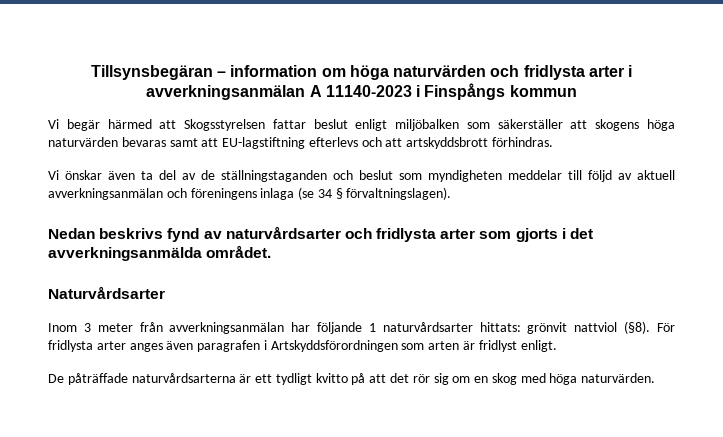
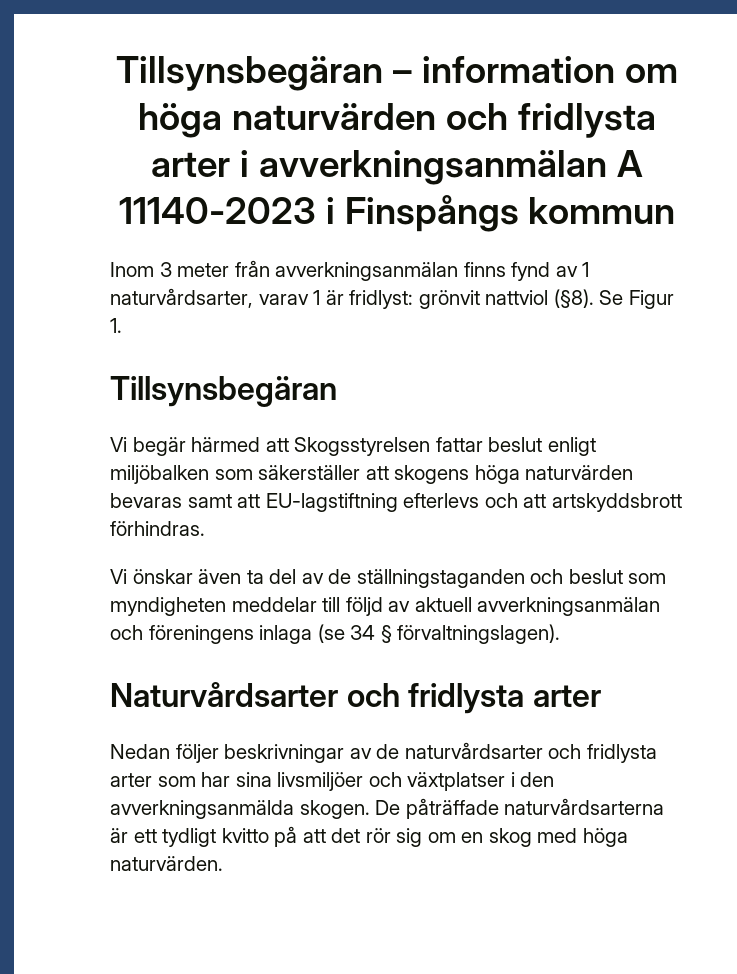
(577, 91) none -> [110,260,590,281] [110,288,674,309] [110,318,122,333] [110,376,337,407] // Inom 3 meter från avverkningsanmälan finns fynd av 1 naturvårdsarter, varav 1 är fridlyst: grönvit nattviol (§8). Se Figur 1. // Tillsynsbegäran
[48,228,222,242] Nedan beskrivs fynd av -> [110,681,601,714] [110,744,400,763] Naturvårdsarter och fridlysta arter // Nedan följer beskrivningar av de
[515,228,594,242] [48,245,272,261] [48,286,165,299] [48,321,675,334] [48,340,557,352] gjorts i det avverkningsanmälda området. // Naturvårdsarter // Inom 3 meter från avverkningsanmälan har följande 1 naturvårdsarter hittats: grönvit nattviol (§8). För fridlysta arter anges även paragrafen i Artskyddsförordningen som arten är fridlyst enligt. // -> [201,772,555,791] [110,800,370,819] har sina livsmiljöer och växtplatser i den avverkningsanmälda skogen.

